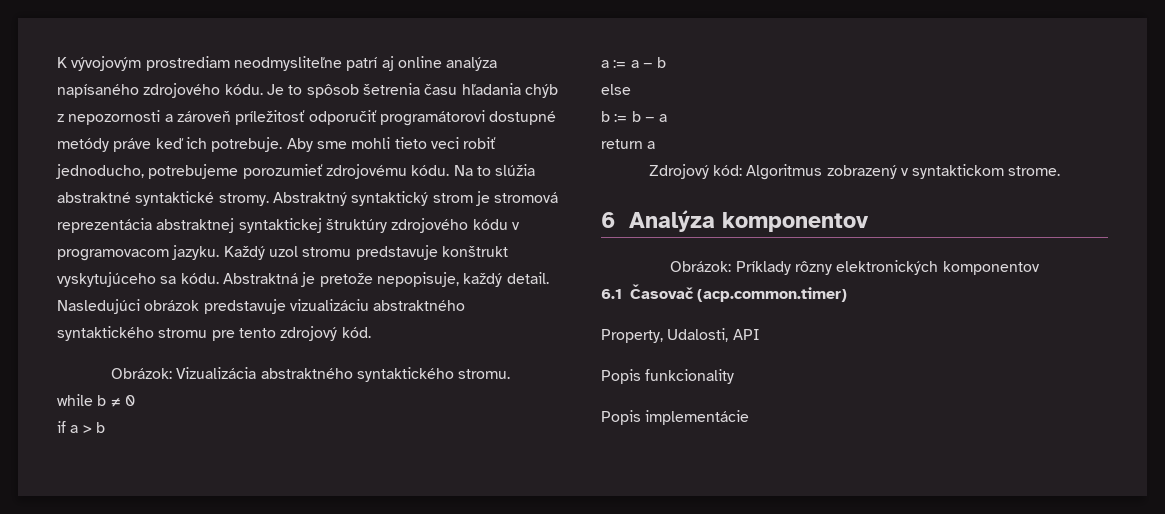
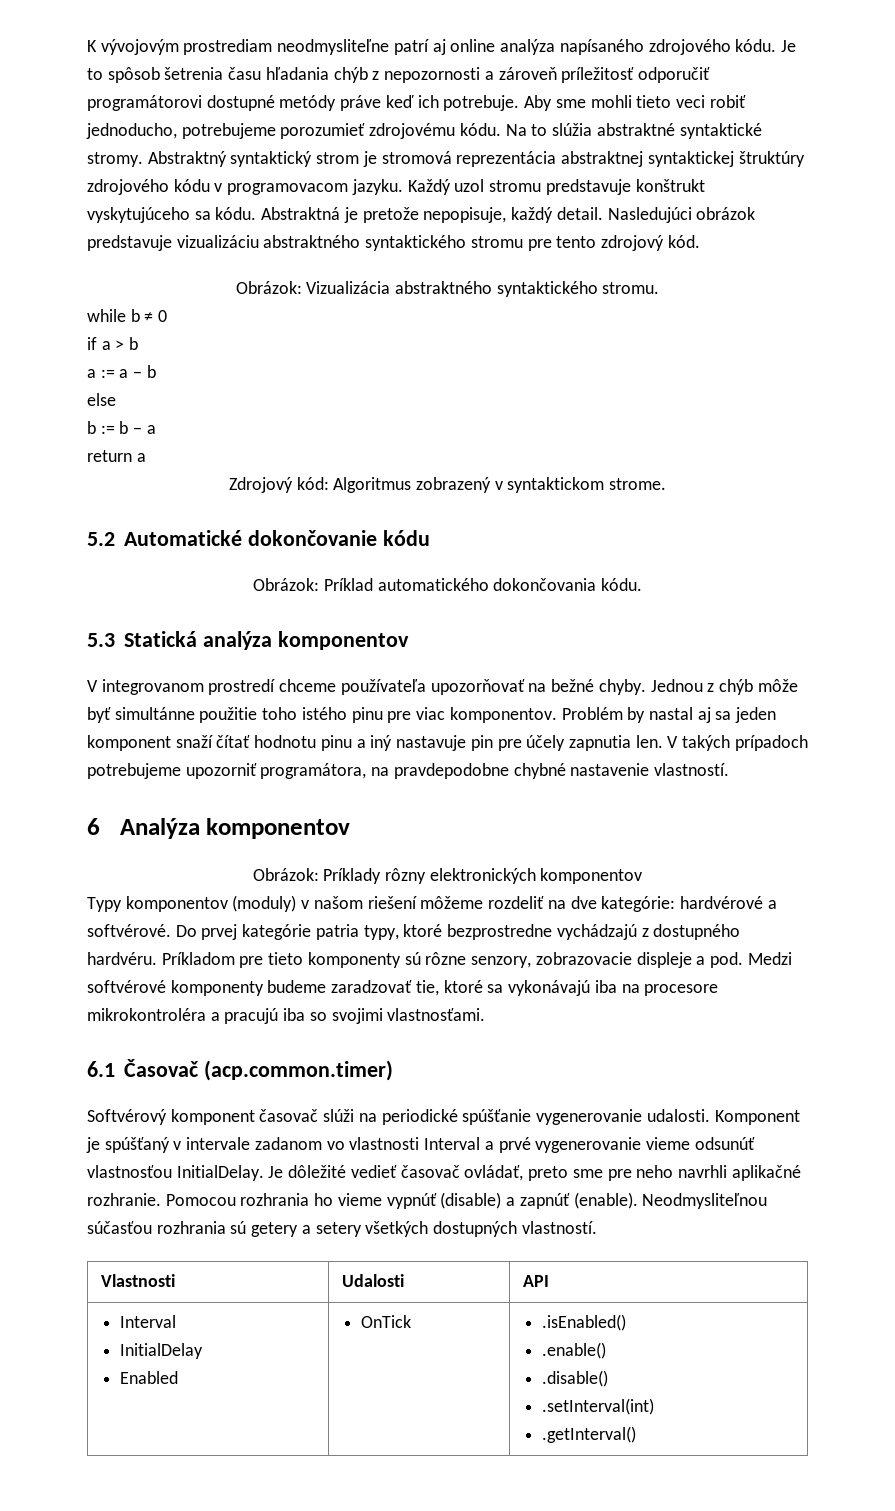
(1061, 171) none -> [87,530,430,546] [253,578,642,591] [87,631,409,650] [87,679,798,695] [87,707,777,723] [87,735,808,751] [87,763,730,779] // 5.2 Automatické dokončovanie kódu // Obrázok: Príklad automatického dokončovania kódu. // 5.3 Statická analýza komponentov // V integrovanom prostredí chceme používateľa upozorňovať na bežné chyby. Jednou z chýb môže byť simultánne použitie toho istého pinu pre viac komponentov. Problém by nastal aj sa jeden komponent snaží čítať hodnotu pinu a iný nastavuje pin pre účely zapnutia len. V takých prípadoch potrebujeme upozorniť programátora, na pravdepodobne chybné nastavenie vlastností.
[601,284,848,302] [601,328,760,343] [601,369,735,384] [601,410,750,425] 6.1 Časovač (acp.common.timer) // Property, Udalosti, API // Popis funkcionality // Popis implementácie -> [87,895,777,912] [87,924,741,940] [87,952,792,968] [87,980,719,996] [87,1008,486,1024] [87,1059,393,1081] [87,1109,800,1125] [86,1137,755,1153] [87,1165,801,1181] [87,1192,768,1209] [87,1221,597,1237] [100,1274,175,1287] [341,1274,404,1287] [522,1275,549,1287] [119,1315,176,1328] [119,1343,203,1359] [119,1371,178,1384] [360,1315,411,1328] [541,1314,626,1331] [541,1342,606,1359] [541,1370,608,1387] [541,1398,654,1415] [541,1426,636,1443] Typy komponentov (moduly) v našom riešení môžeme rozdeliť na dve kategórie: hardvérové a softvérové. Do prvej kategórie patria typy, ktoré bezprostredne vychádzajú z dostupného hardvéru. Príkladom pre tieto komponenty sú rôzne senzory, zobrazovacie displeje a pod. Medzi softvérové komponenty budeme zaradzovať tie, ktoré sa vykonávajú iba na procesore mikrokontroléra a pracujú iba so svojimi vlastnosťami. // 6.1 Časovač (acp.common.timer) // Softvérový komponent časovač slúži na periodické spúšťanie vygenerovanie udalosti. Komponent je spúšťaný v intervale zadanom vo vlastnosti Interval a prvé vygenerovanie vieme odsunúť vlastnosťou InitialDelay. Je dôležité vedieť časovač ovládať, preto sme pre neho navrhli aplikačné rozhranie. Pomocou rozhrania ho vieme vypnúť (disable) a zapnúť (enable). Neodmysliteľnou súčasťou rozhrania sú getery a setery všetkých dostupných vlastností. // Vlastnosti | Udalosti | API // Interval // InitialDelay // Enabled | OnTick | .isEnabled() // .enable() // .disable() // .setInterval(int) // .getInterval()

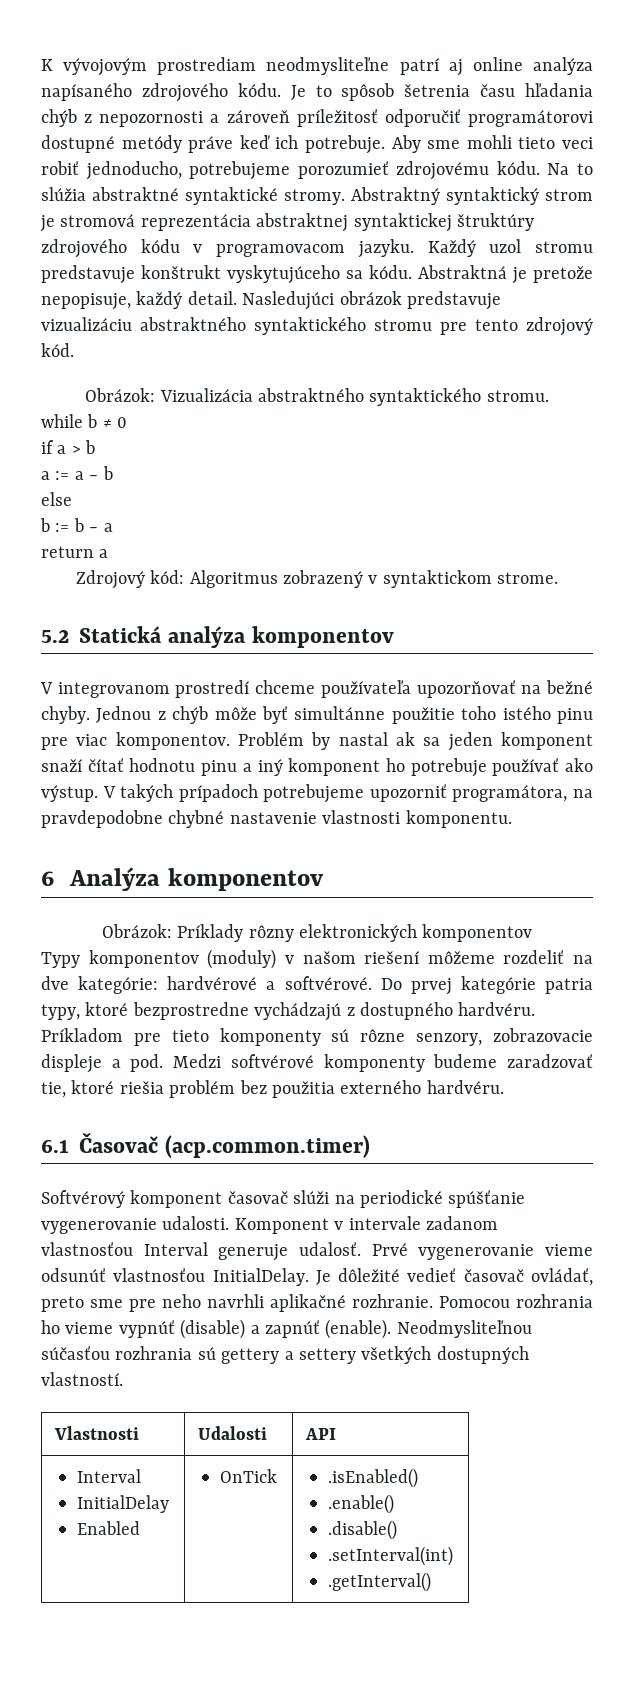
[123,530,430,546] [253,578,642,591] [87,633,115,647] Automatické dokončovanie kódu // Obrázok: Príklad automatického dokončovania kódu. // 5.3 -> (69, 636) none
[697,707,711,723] aj -> [395,732,415,746] ak
[396,735,663,751] nastavuje pin pre účely zapnutia len. -> [288,758,593,777] [41,785,98,802] komponent ho potrebuje používať ako výstup.
[654,763,730,776] vlastností. -> [322,810,512,828] vlastnosti komponentu.
[487,980,719,996] [87,1008,486,1024] sa vykonávajú iba na procesore mikrokontroléra a pracujú iba so svojimi vlastnosťami. -> [119,1080,504,1098] riešia problém bez použitia externého hardvéru.
[86,1137,170,1153] je spúšťaný -> (329, 1226) none
[326,1137,531,1153] vo vlastnosti Interval a prvé -> [41,1242,408,1261] vlastnosťou Interval generuje udalosť. Prvé
[251,1222,362,1237] getery a setery -> [221,1348,356,1364] gettery a settery

